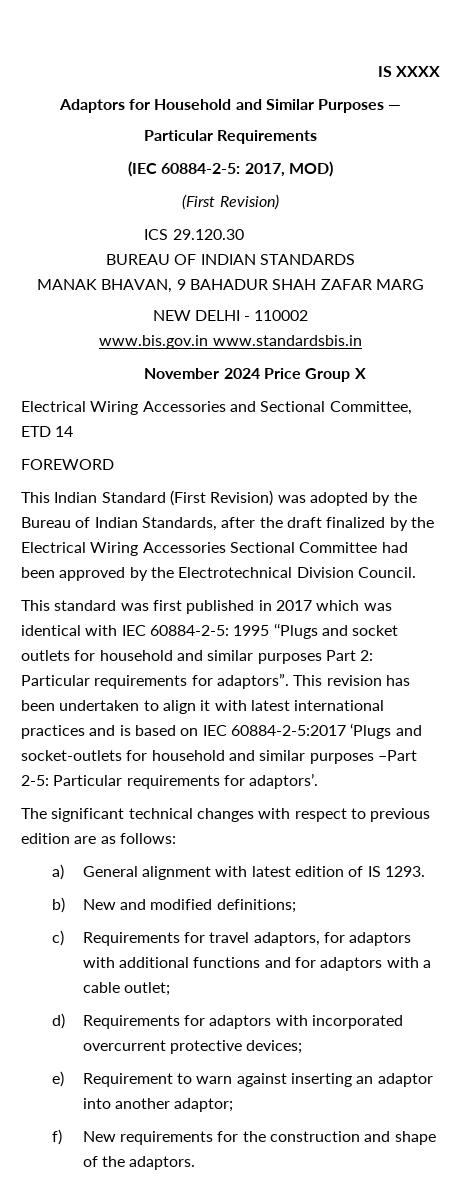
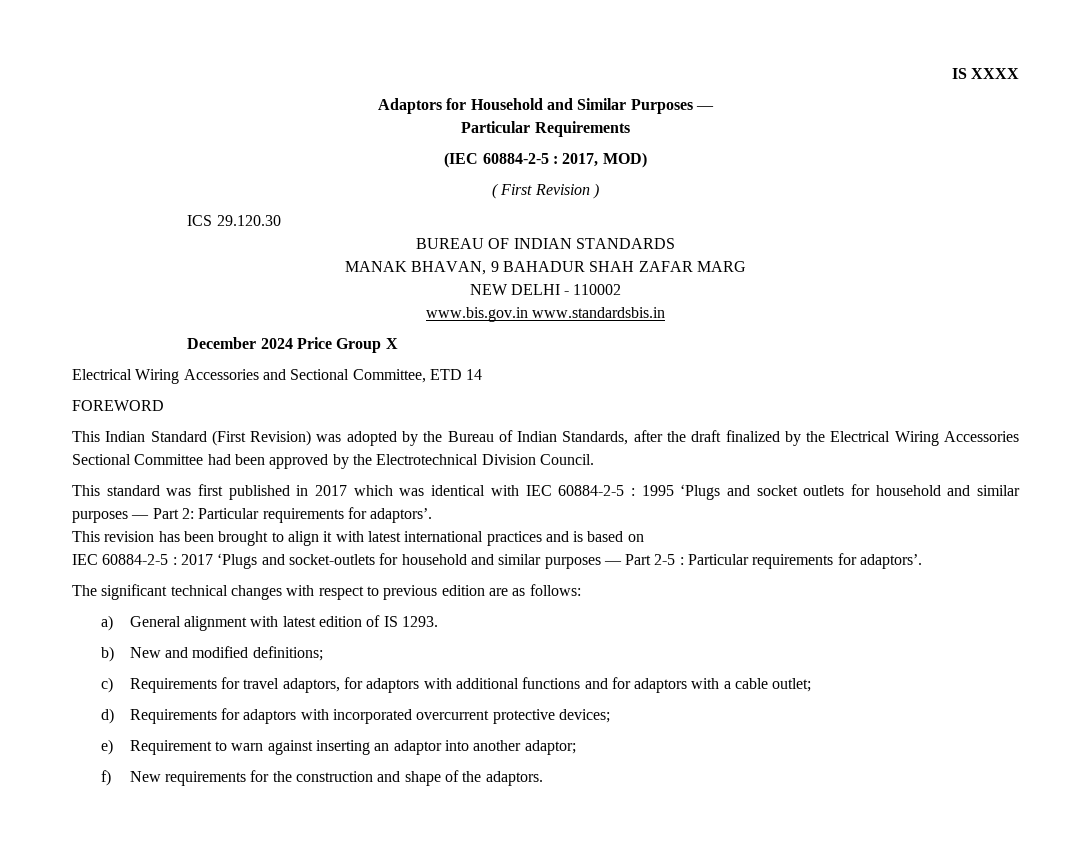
[161,163,241,174] 60884-2-5: -> [482,153,558,164] 60884-2-5 :
[182,194,279,210] (First Revision) -> [492,183,599,199] ( First Revision )
[144,368,220,379] November -> [187,337,257,349] December
[149,623,318,639] 60884-2-5: 1995 ‘‘Plugs -> [558,484,721,500] 60884-2-5 : 1995 ‘Plugs
(322, 658) none -> [131,515,150,519] —
[216,673,289,689] adaptors”. -> [370,508,433,523] adaptors’. //
[59,700,140,711] undertaken -> [218,531,269,546] brought
[202,725,346,736] IEC 60884-2-5:2017 -> [72,554,213,565] // IEC 60884-2-5 : 2017
[377,750,417,761] [21,775,49,786] –Part 2-5: -> [603,554,684,565] — Part 2-5 :

